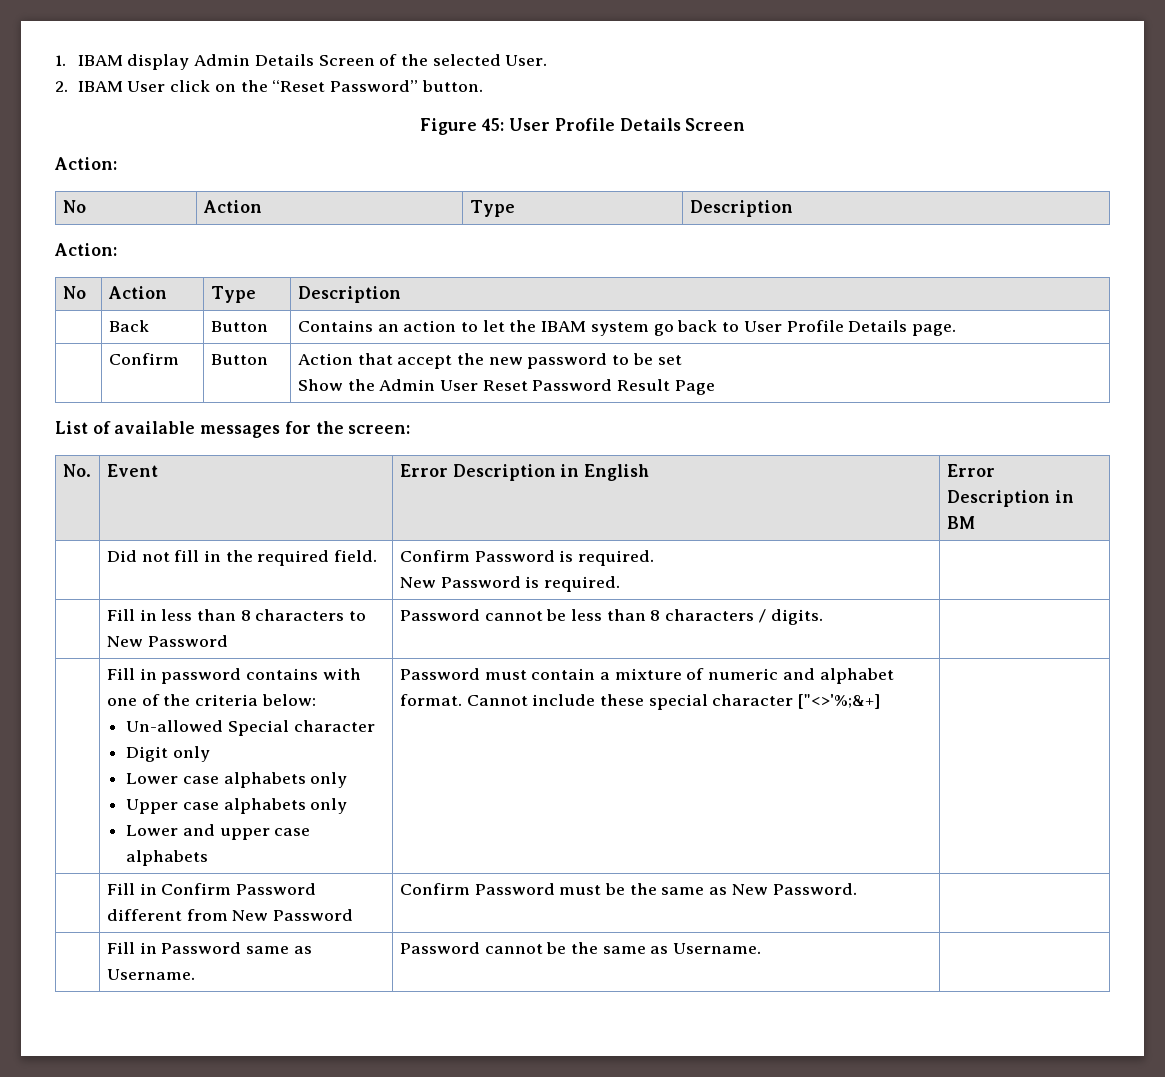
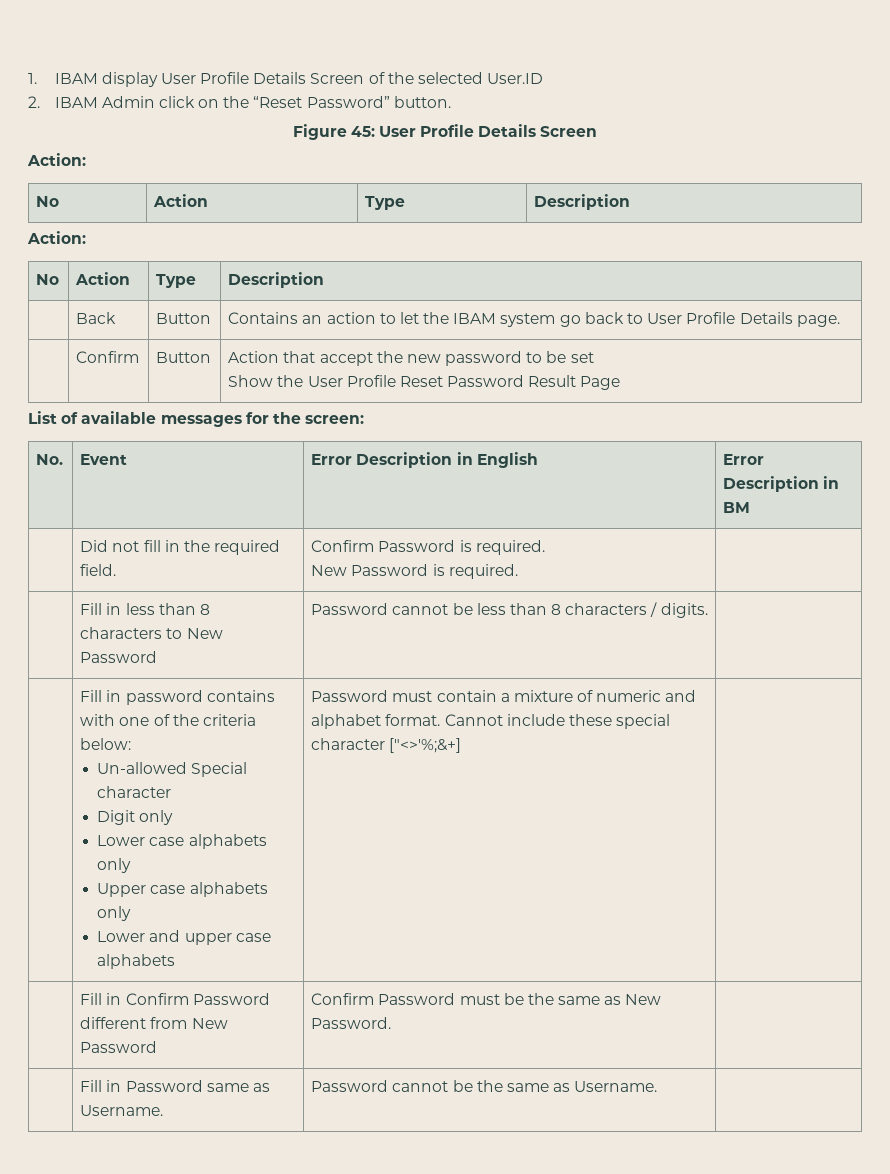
[194,54,251,66] Admin -> [160,72,250,84] User Profile
[505,55,548,66] User. -> [487,73,544,84] User.ID
[127,81,166,92] User -> [101,96,155,108] Admin
[379,379,478,391] Admin User -> [307,375,396,387] User Profile

